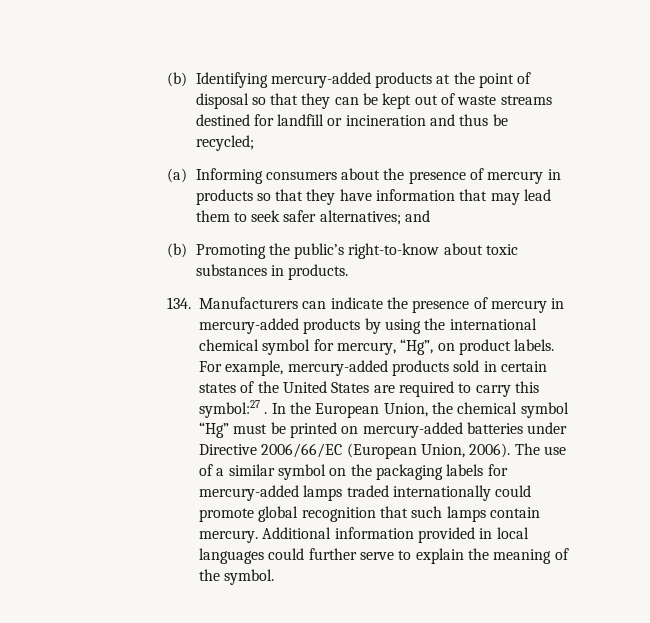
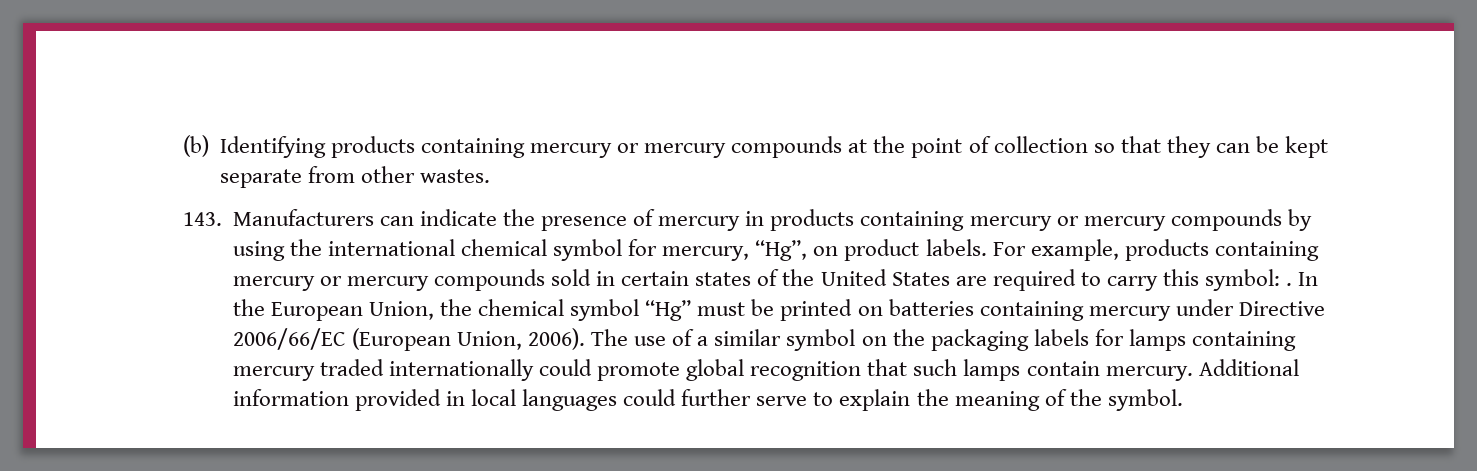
[270,72,433,88] mercury-added products -> [330,136,843,158] products containing mercury or mercury compounds
[195,93,249,109] disposal -> [993,136,1088,153] collection
[414,93,552,105] [195,114,508,126] [195,135,254,151] [167,168,561,184] [195,189,552,205] [195,210,431,225] [167,243,519,259] [195,264,349,280] [167,297,192,309] out of waste streams destined for landfill or incineration and thus be recycled; // (a) Informing consumers about the presence of mercury in products so that they have information that may lead them to seek safer alternatives; and // (b) Promoting the public’s right-to-know about toxic substances in products. // 134. -> [219,166,491,188] [182,212,222,226] separate from other wastes. // 143.
[199,318,361,334] mercury-added products -> [770,209,1282,231] products containing mercury or mercury compounds
[287,360,450,376] mercury-added products -> [1124,239,1319,261] [232,269,546,291] products containing mercury or mercury compounds
[199,400,261,418] symbol:27 -> [1205,269,1281,291] symbol:
[362,422,524,438] mercury-added batteries -> [888,299,1171,321] batteries containing mercury
[199,485,343,501] mercury-added lamps -> [1128,329,1297,351] [232,366,315,381] lamps containing mercury

